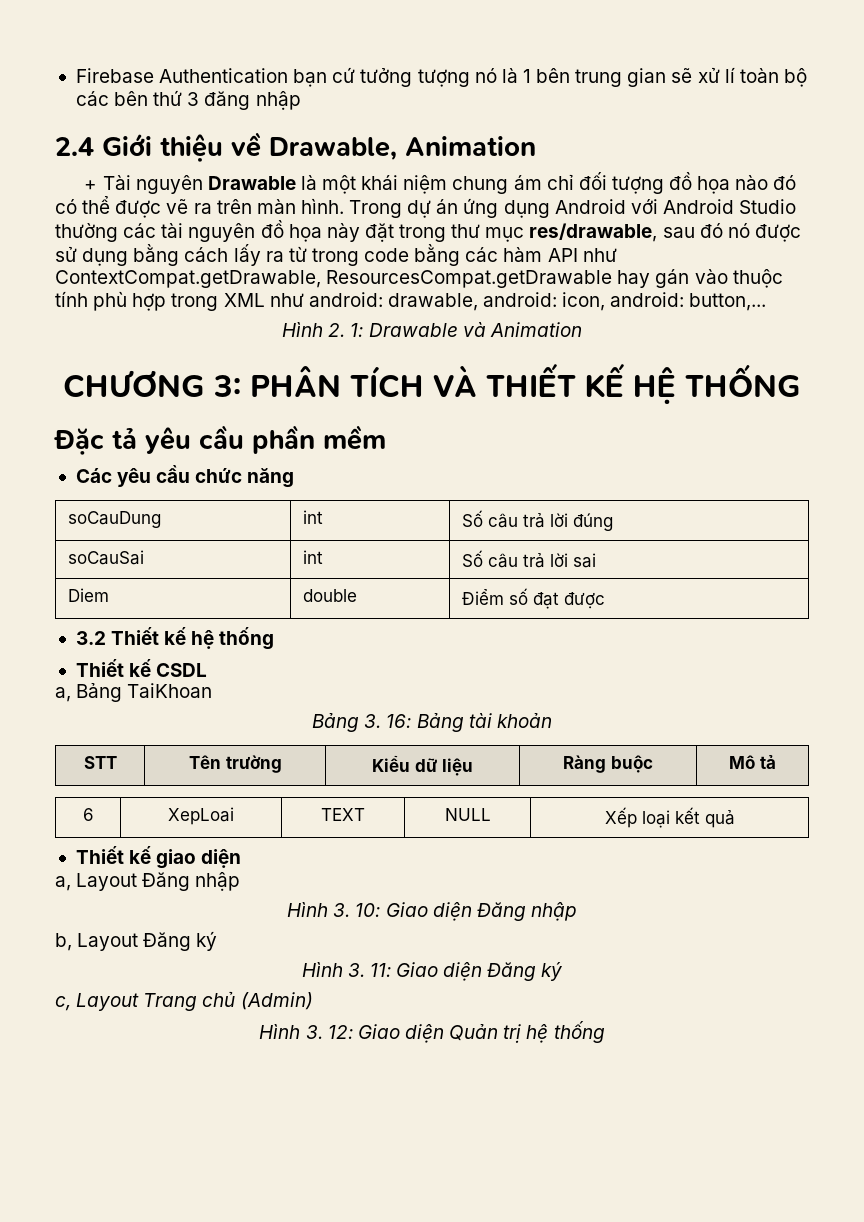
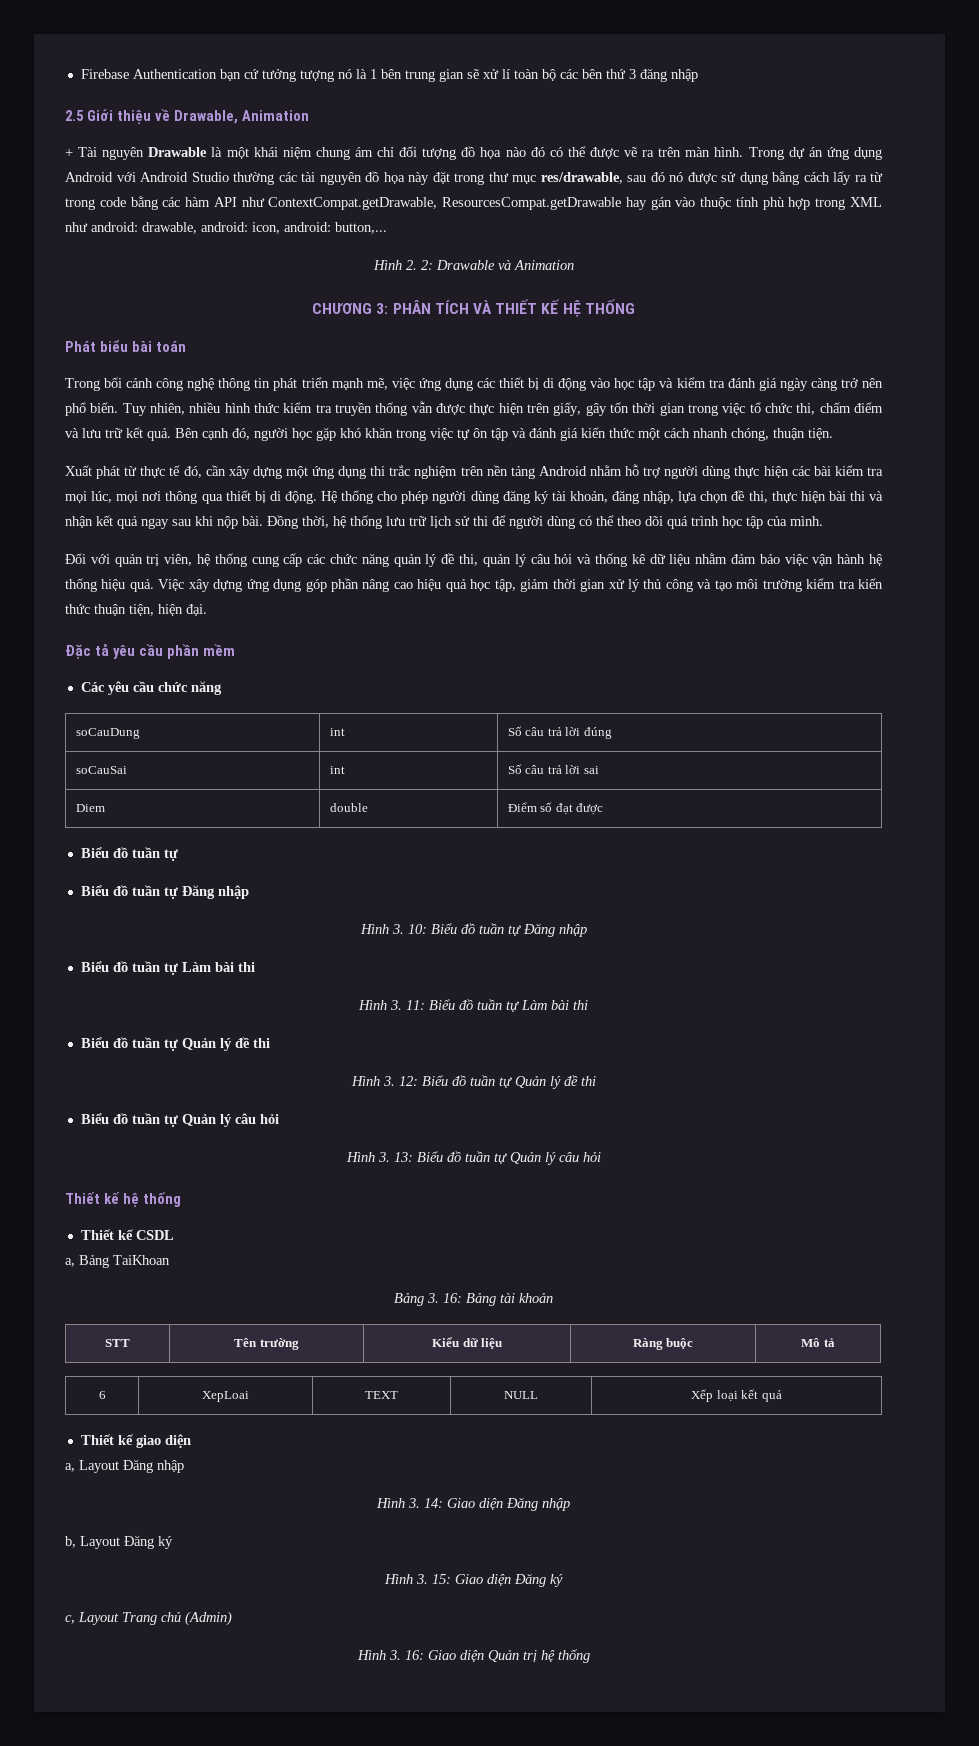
[55,137,94,156] 2.4 -> [65,110,84,121] 2.5
[350,323,364,337] 1: -> [420,260,433,270] 2:
(801, 380) none -> [65,340,186,352] [65,377,884,391] [65,401,884,416] [65,427,833,441] [65,464,884,479] [65,490,884,504] [65,515,823,529] [65,553,882,567] [65,578,883,592] [65,604,207,616] // Phát biểu bài toán // Trong bối cảnh công nghệ thông tin phát triển mạnh mẽ, việc ứng dụng các thiết bị di động vào học tập và kiểm tra đánh giá ngày càng trở nên phổ biến. Tuy nhiên, nhiều hình thức kiểm tra truyền thống vẫn được thực hiện trên giấy, gây tốn thời gian trong việc tổ chức thi, chấm điểm và lưu trữ kết quả. Bên cạnh đó, người học gặp khó khăn trong việc tự ôn tập và đánh giá kiến thức một cách nhanh chóng, thuận tiện. // Xuất phát từ thực tế đó, cần xây dựng một ứng dụng thi trắc nghiệm trên nền tảng Android nhằm hỗ trợ người dùng thực hiện các bài kiểm tra mọi lúc, mọi nơi thông qua thiết bị di động. Hệ thống cho phép người dùng đăng ký tài khoản, đăng nhập, lựa chọn đề thi, thực hiện bài thi và nhận kết quả ngay sau khi nộp bài. Đồng thời, hệ thống lưu trữ lịch sử thi để người dùng có thể theo dõi quá trình học tập của mình. // Đối với quản trị viên, hệ thống cung cấp các chức năng quản lý đề thi, quản lý câu hỏi và thống kê dữ liệu nhằm đảm bảo việc vận hành hệ thống hiệu quả. Việc xây dựng ứng dụng góp phần nâng cao hiệu quả học tập, giảm thời gian xử lý thủ công và tạo môi trường kiểm tra kiến thức thuận tiện, hiện đại.
[75,631,106,645] 3.2 -> [80,847,178,861] [80,885,249,899] [359,923,587,937] [80,961,255,975] [358,999,588,1012] [80,1037,270,1051] [350,1075,596,1089] [80,1113,279,1127] [345,1151,601,1165] Biểu đồ tuần tự // Biểu đồ tuần tự Đăng nhập // Hình 3. 10: Biểu đồ tuần tự Đăng nhập // Biểu đồ tuần tự Làm bài thi // Hình 3. 11: Biểu đồ tuần tự Làm bài thi // Biểu đồ tuần tự Quản lý đề thi // Hình 3. 12: Biểu đồ tuần tự Quản lý đề thi // Biểu đồ tuần tự Quản lý câu hỏi // Hình 3. 13: Biểu đồ tuần tự Quản lý câu hỏi //
[355,903,381,917] 10: -> [424,1498,443,1508] 14:
[369,963,391,977] 11: -> [432,1574,451,1584] 15:
[327,1025,353,1039] 12: -> [404,1650,424,1660] 16:

